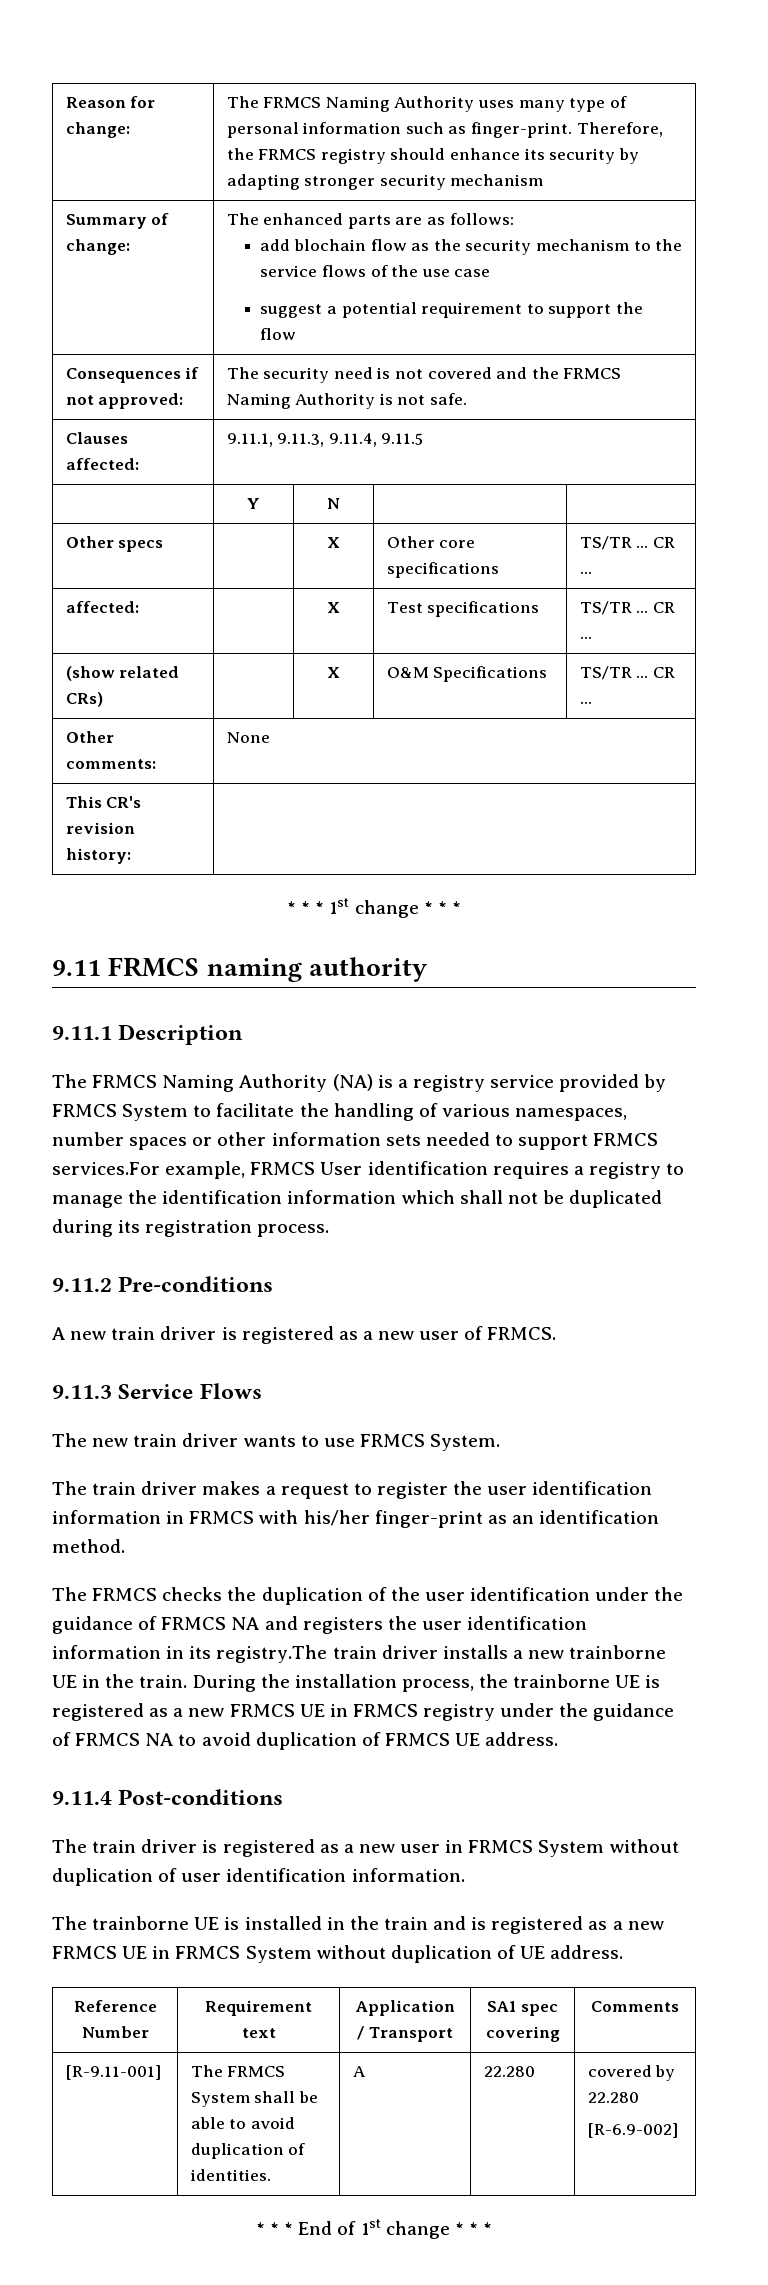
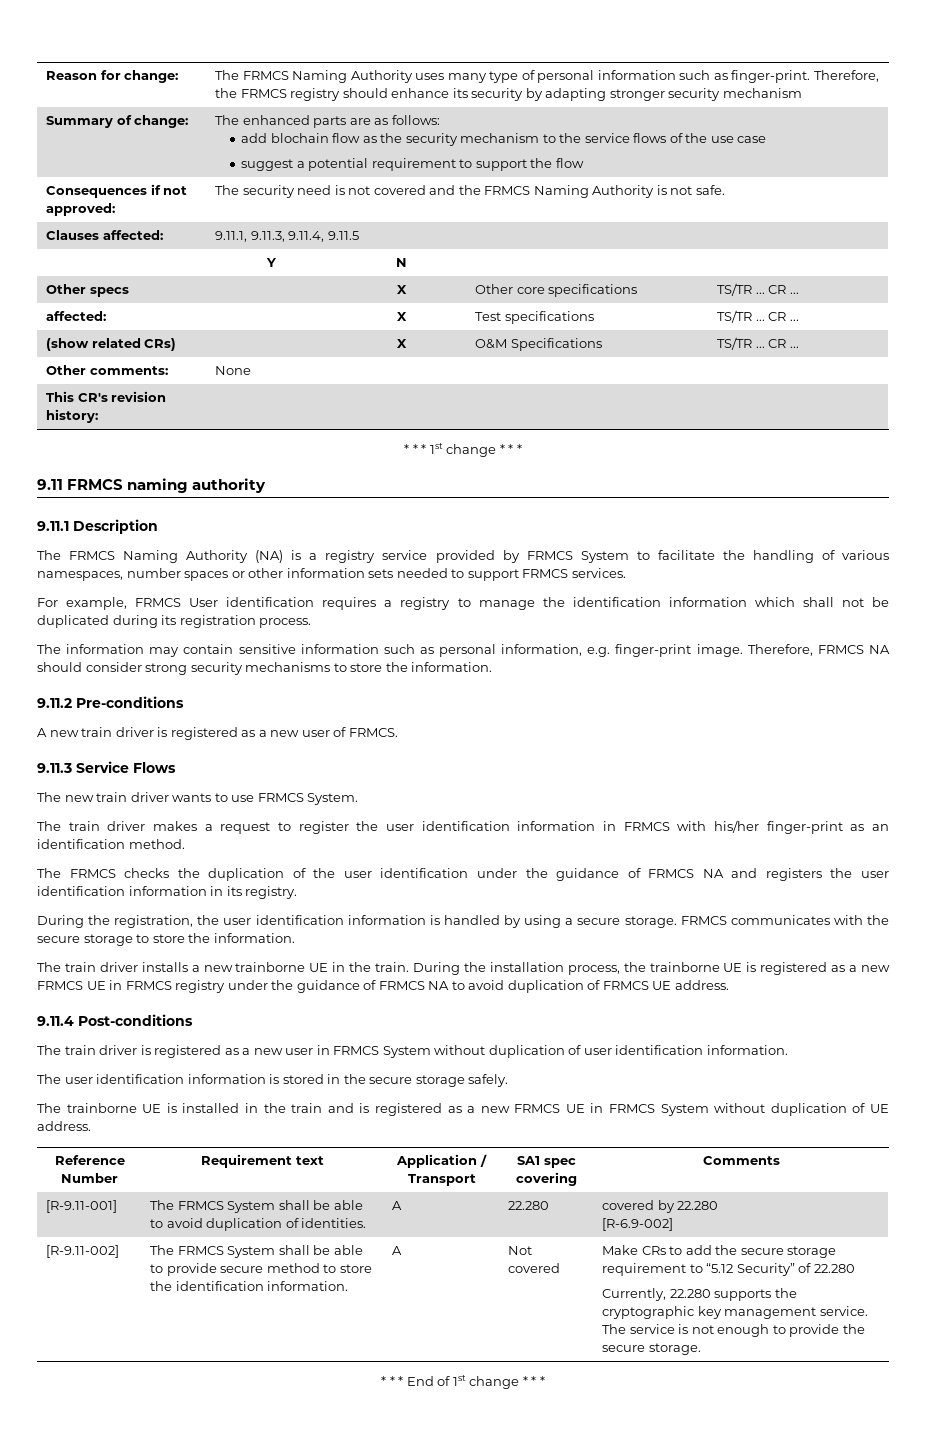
[52,1162,160,1175] services.For -> [571,568,626,578] [37,598,58,607] services. // For
(330, 1230) none -> [37,644,890,657] [37,662,493,675] // The information may contain sensitive information such as personal information, e.g. finger-print image. Therefore, FRMCS NA should consider strong security mechanisms to store the information.
[216,1645,328,1663] registry.The -> [245,886,298,899] [37,915,890,928] [37,933,295,946] [37,962,61,972] registry. // During the registration, the user identification information is handled by using a secure storage. FRMCS communicates with the secure storage to store the information. // The
(465, 1875) none -> [37,1074,509,1087] // The user identification information is stored in the secure storage safely.
(678, 2130) none -> [46,1245,120,1258] [150,1245,363,1258] [150,1263,372,1276] [150,1281,349,1291] [392,1246,403,1255] [508,1246,533,1255] [508,1263,561,1273] [602,1245,837,1258] [602,1263,855,1276] [602,1288,797,1301] [602,1306,868,1319] [602,1324,865,1337] [602,1343,701,1355] // [R-9.11-002] | The FRMCS System shall be able to provide secure method to store the identification information. | A | Not covered | Make CRs to add the secure storage requirement to “5.12 Security” of 22.280 // Currently, 22.280 supports the cryptographic key management service. The service is not enough to provide the secure storage.

